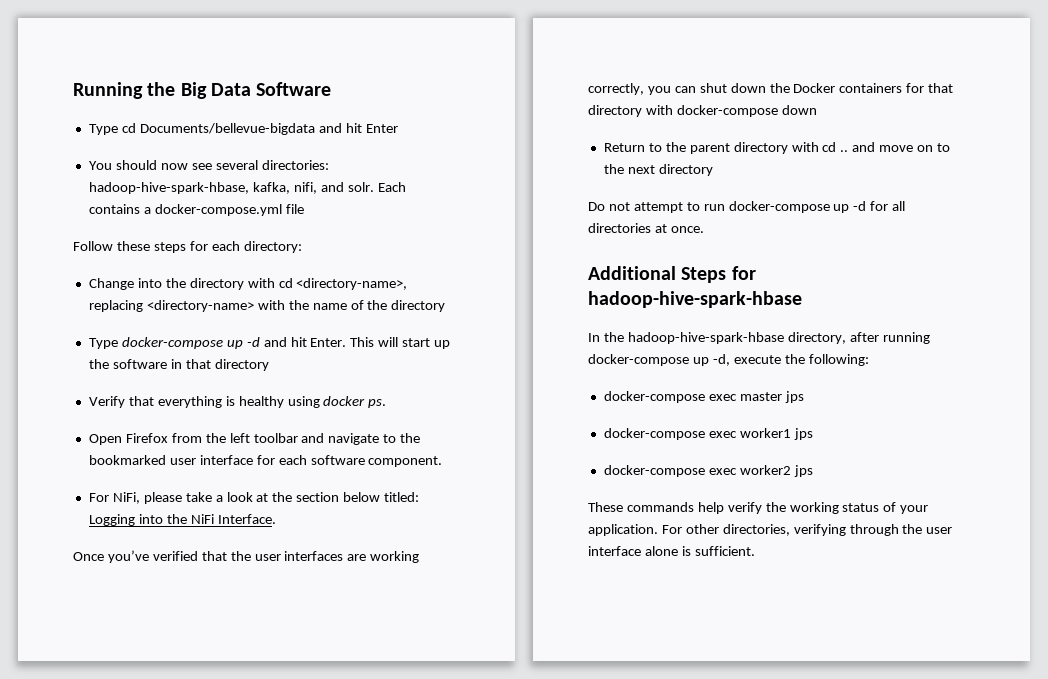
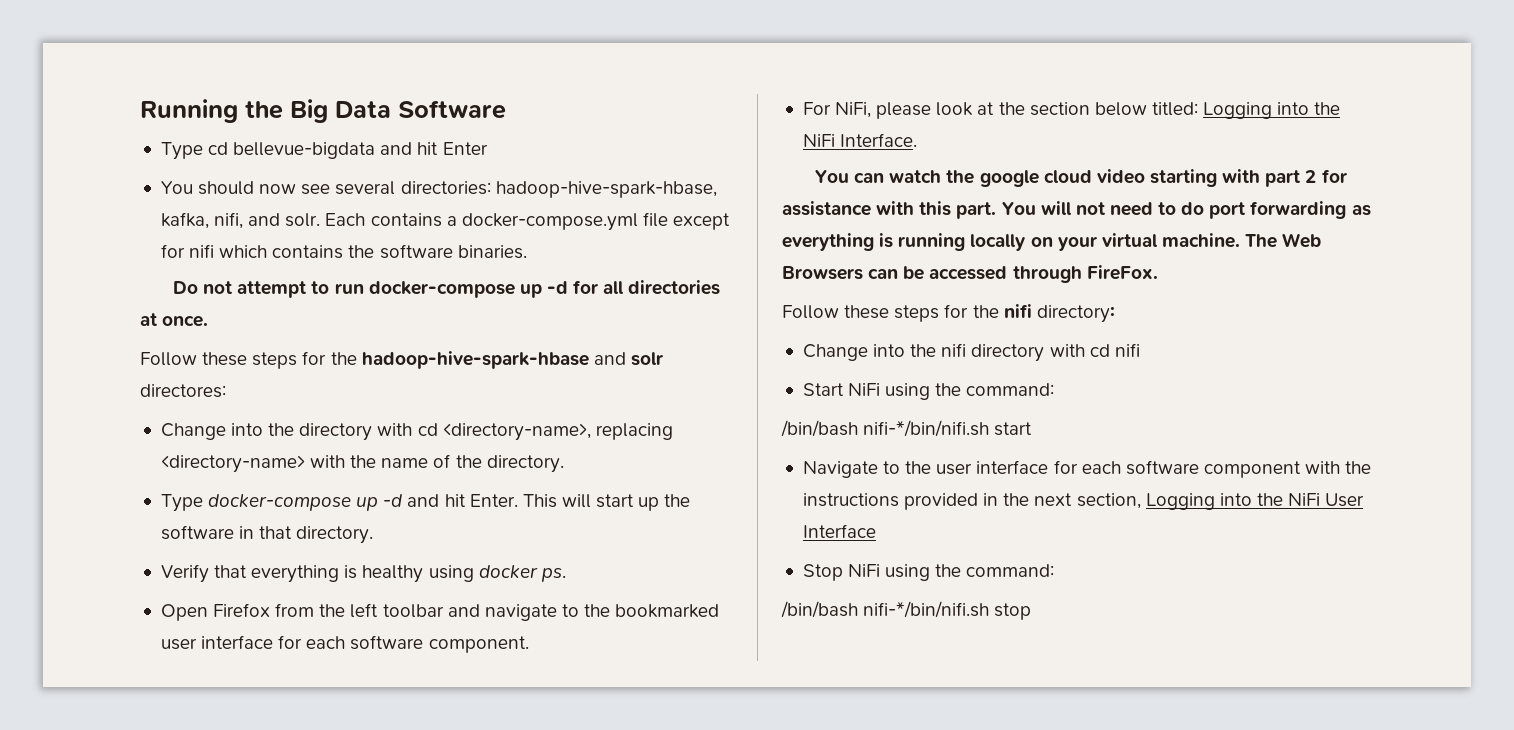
[139,123,315,135] Documents/bellevue-bigdata -> [233,142,376,159] bellevue-bigdata
[73,241,302,253] // Follow these steps for each directory: -> [673,213,731,230] [160,244,527,259] [173,280,721,298] [140,313,209,327] [140,351,663,369] [140,384,226,398] except for nifi which contains the software binaries. // Do not attempt to run docker-compose up -d for all directories at once. // Follow these steps for the hadoop-hive-spark-hbase and solr directores:
[391,300,446,312] directory -> [486,455,564,473] directory.
[214,359,269,371] directory -> [296,526,374,544] directory.
[185,492,223,502] take a -> (932, 110) none
[73,550,420,563] [588,83,954,95] [588,105,817,117] [603,142,951,154] [603,164,713,176] [588,201,906,213] [588,223,704,233] [588,266,756,283] [588,291,802,308] [588,332,930,344] [588,354,869,366] [603,391,804,403] [603,428,813,440] [603,465,813,477] [588,502,929,514] [588,524,953,536] [588,546,755,556] Once you’ve verified that the user interfaces are working correctly, you can shut down the Docker containers for that directory with docker-compose down // Return to the parent directory with cd .. and move on to the next directory // Do not attempt to run docker-compose up -d for all directories at once. // Additional Steps for hadoop-hive-spark-hbase // In the hadoop-hive-spark-hbase directory, after running docker-compose up -d, execute the following: // docker-compose exec master jps // docker-compose exec worker1 jps // docker-compose exec worker2 jps // These commands help verify the working status of your application. For other directories, verifying through the user interface alone is sufficient. -> [815,169,1347,187] [782,201,1371,219] [782,233,1322,251] [782,265,1158,283] [782,304,1115,323] [802,343,1140,362] [802,383,1055,400] [781,420,1033,437] [802,460,1372,478] [802,493,1365,510] [802,524,876,538] [802,564,1055,581] [781,601,1032,620] You can watch the google cloud video starting with part 2 for assistance with this part. You will not need to do port forwarding as everything is running locally on your virtual machine. The Web Browsers can be accessed through FireFox. // Follow these steps for the nifi directory: // Change into the nifi directory with cd nifi // Start NiFi using the command: // /bin/bash nifi-*/bin/nifi.sh start // Navigate to the user interface for each software component with the instructions provided in the next section, Logging into the NiFi User Interface // Stop NiFi using the command: // /bin/bash nifi-*/bin/nifi.sh stop

